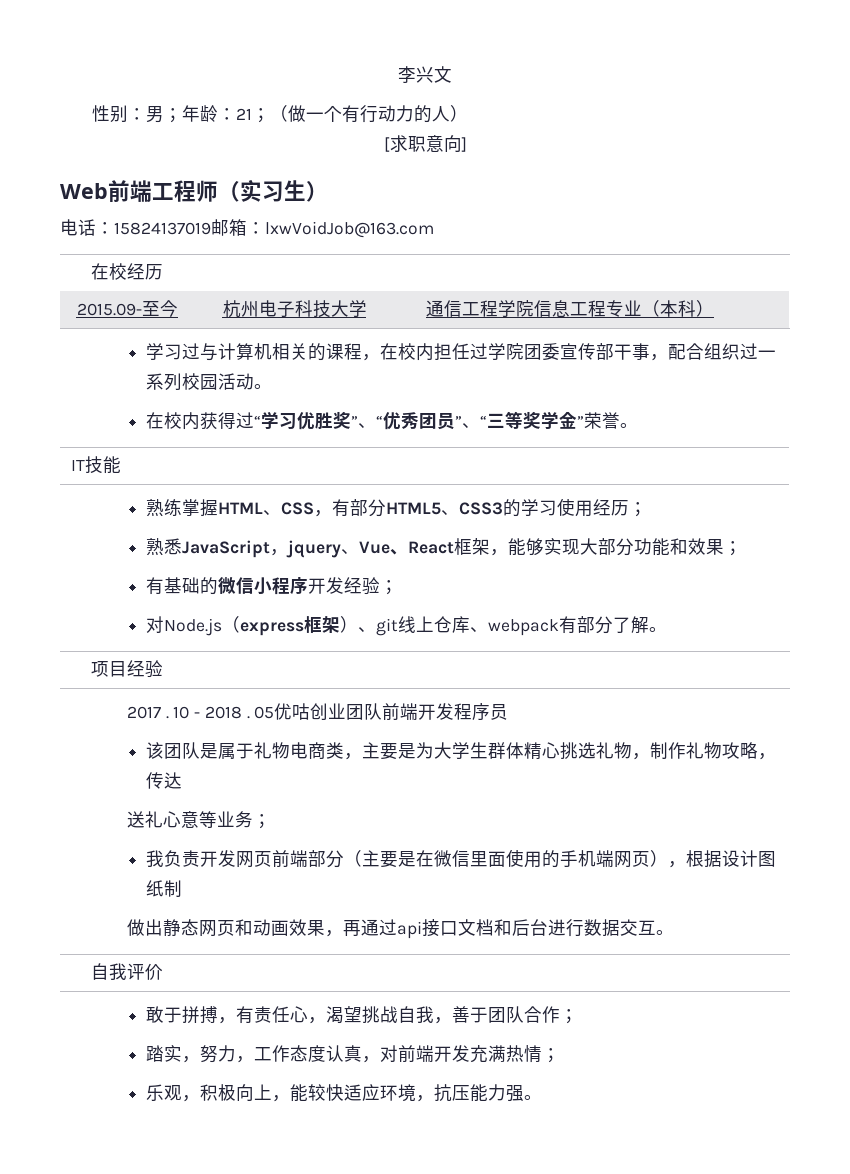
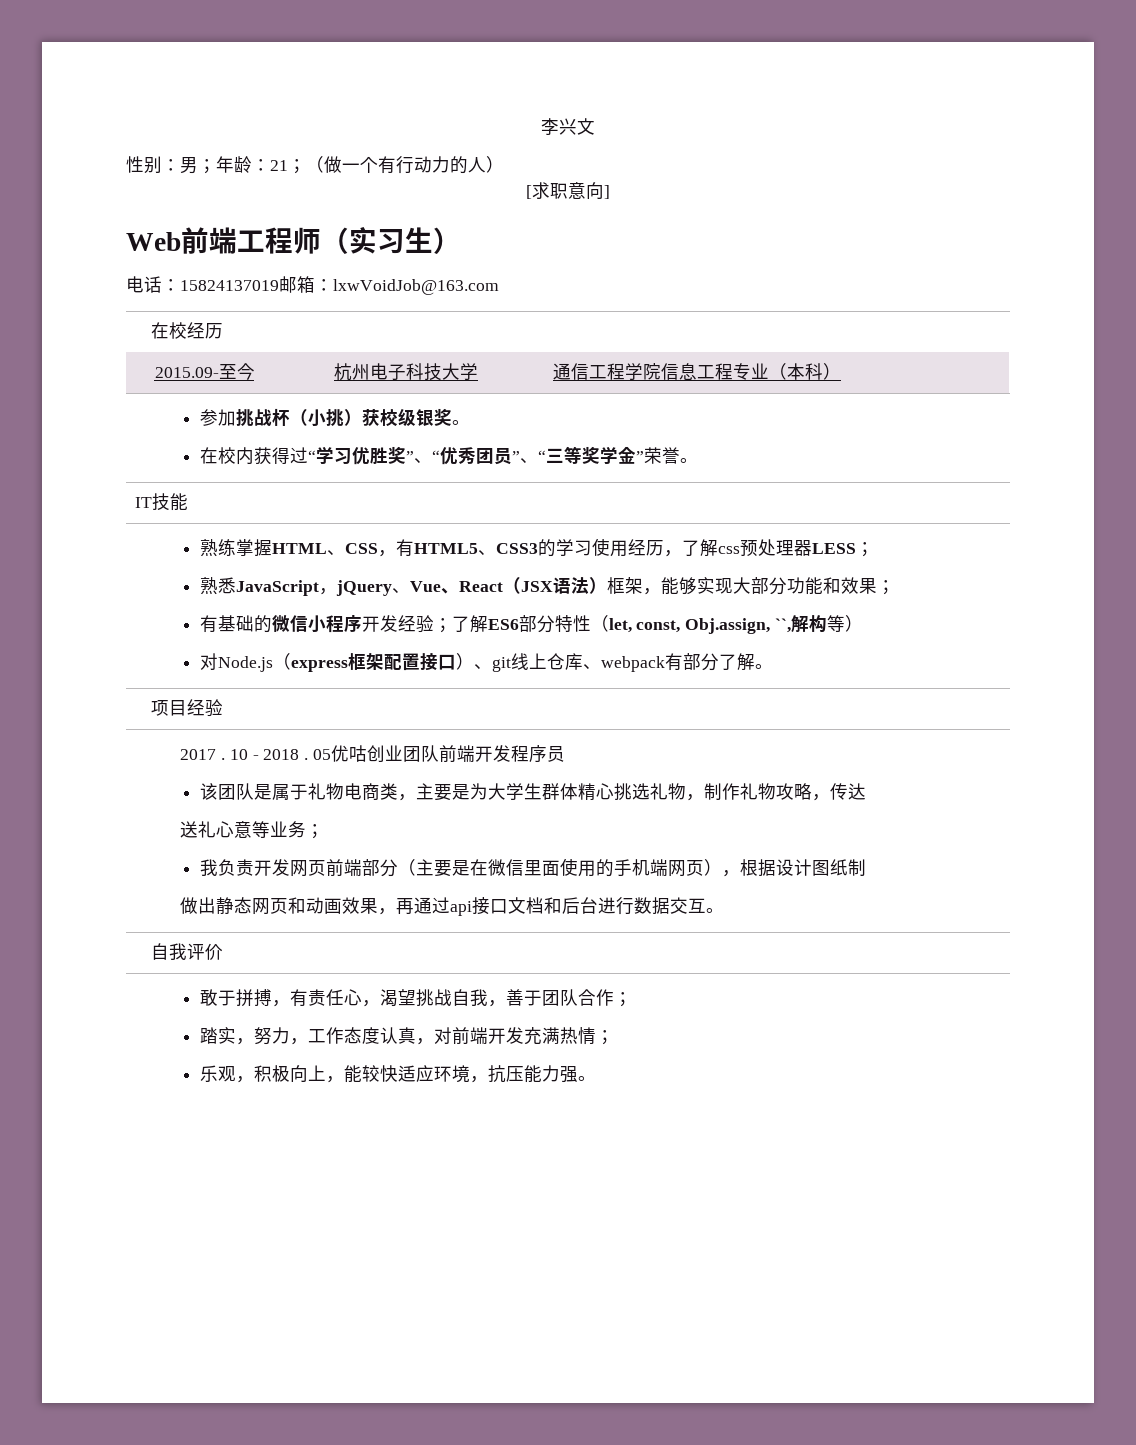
[146,343,777,361] [146,373,255,391] 学习过与计算机相关的课程，在校内担任过学院团委宣传部干事，配合组织过一系列校园活动 -> [199,408,452,427] 参加挑战杯（小挑）获校级银奖
[350,499,387,517] 部分 -> (414, 548) none
(630, 508) none -> [663,539,856,557] ，了解css预处理器LESS
[286,540,342,558] jquery -> [335,580,392,596] jQuery
(455, 547) none -> [502,577,607,594] （JSX语法）
(399, 587) none -> [451,615,863,634] 了解ES6部分特性（let, const, Obj.assign, ``,解构等）
(341, 624) none -> [383,653,456,671] 配置接口

